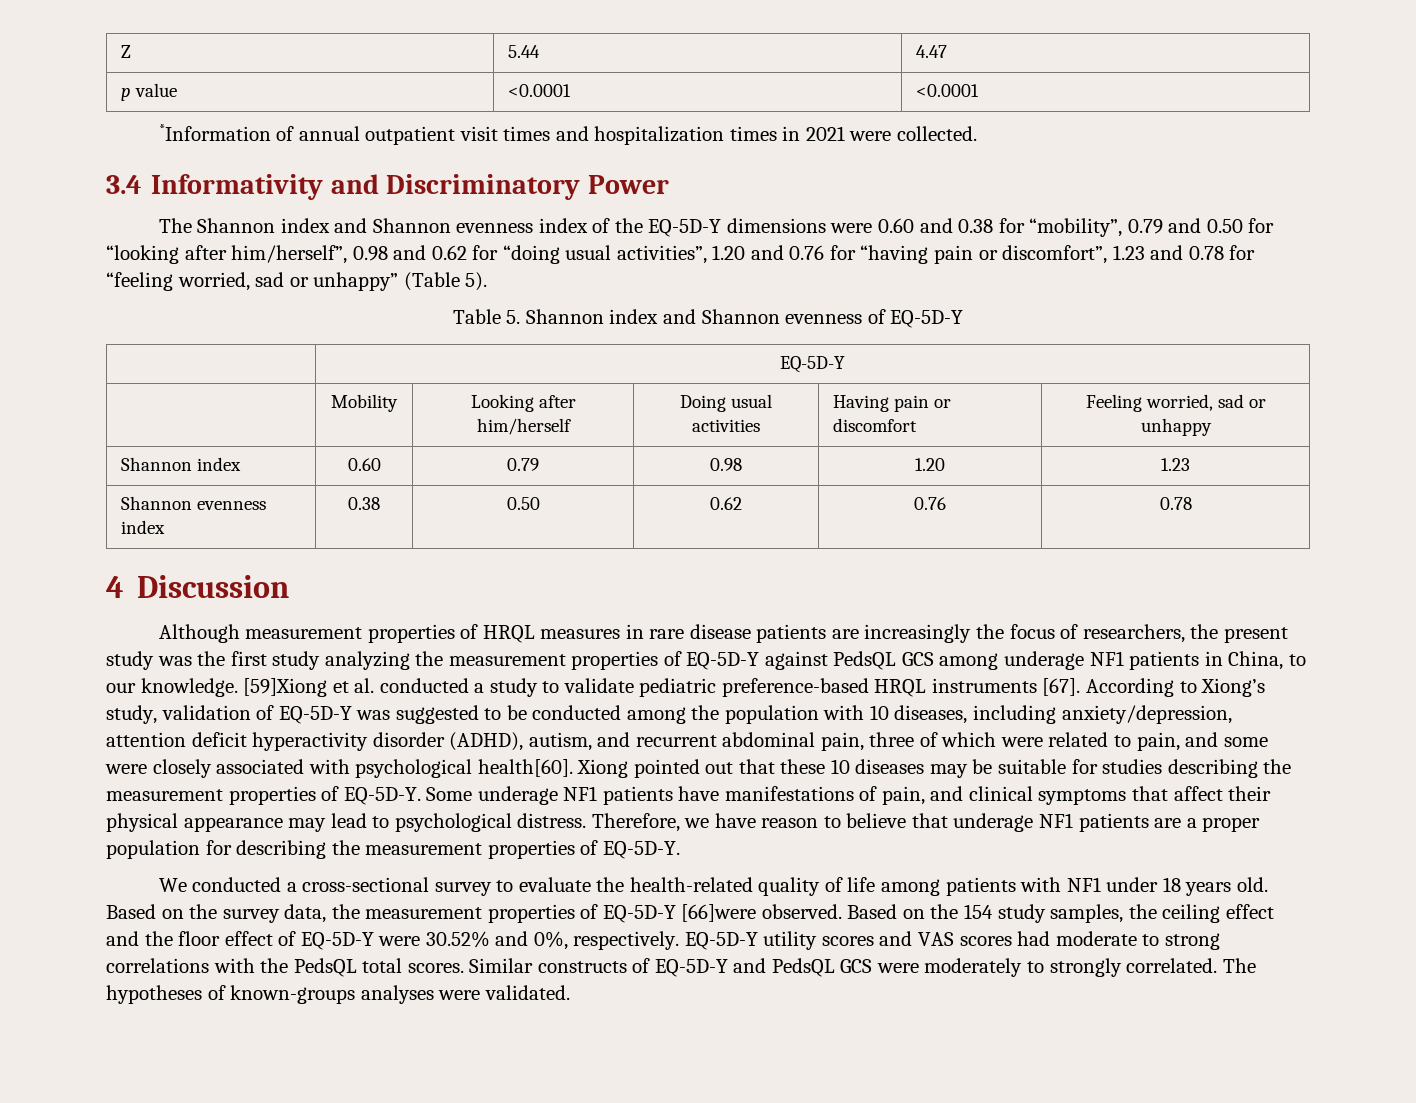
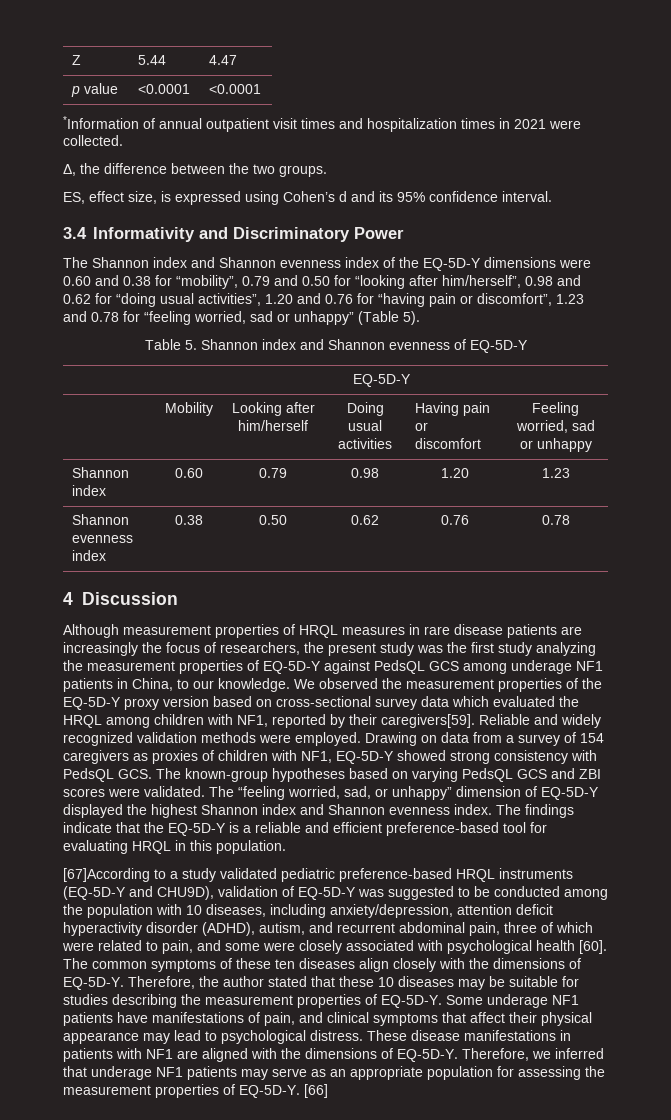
(977, 133) none -> [63,163,327,177] [63,191,552,205] // Δ, the difference between the two groups. // ES, effect size, is expressed using Cohen’s d and its 95% confidence interval.
[243,678,1266,697] [106,705,157,724] [59]Xiong et al. conducted a study to validate pediatric preference-based HRQL instruments [67]. According to Xiong’s study, -> [294,678,602,692] [63,696,579,710] [63,714,601,728] [63,732,604,746] [63,750,597,764] [63,768,601,782] [63,786,599,800] [63,804,574,818] [63,822,547,836] [63,840,286,854] [63,868,573,882] [63,886,214,900] We observed the measurement properties of the EQ-5D-Y proxy version based on cross-sectional survey data which evaluated the HRQL among children with NF1, reported by their caregivers[59]. Reliable and widely recognized validation methods were employed. Drawing on data from a survey of 154 caregivers as proxies of children with NF1, EQ-5D-Y showed strong consistency with PedsQL GCS. The known-group hypotheses based on varying PedsQL GCS and ZBI scores were validated. The “feeling worried, sad, or unhappy” dimension of EQ-5D-Y displayed the highest Shannon index and Shannon evenness index. The findings indicate that the EQ-5D-Y is a reliable and efficient preference-based tool for evaluating HRQL in this population. // [67]According to a study validated pediatric preference-based HRQL instruments (EQ-5D-Y and CHU9D),
[477,759,734,778] health[60]. Xiong pointed out -> [536,940,607,954] [63,958,581,972] [63,976,307,990] health [60]. The common symptoms of these ten diseases align closely with the dimensions of EQ-5D-Y. Therefore, the author stated
[591,813,1261,832] Therefore, we have reason to believe that underage NF1 patients are a proper -> [367,1030,571,1041] [63,1048,604,1062] [63,1066,423,1080] These disease manifestations in patients with NF1 are aligned with the dimensions of EQ-5D-Y. Therefore, we inferred that underage NF1 patients may serve as an appropriate
[236,840,680,859] [158,877,1268,896] [106,904,1274,923] [106,931,1220,950] [106,958,1256,977] [106,985,570,1004] describing the measurement properties of EQ-5D-Y. // We conducted a cross-sectional survey to evaluate the health-related quality of life among patients with NF1 under 18 years old. Based on the survey data, the measurement properties of EQ-5D-Y [66]were observed. Based on the 154 study samples, the ceiling effect and the floor effect of EQ-5D-Y were 30.52% and 0%, respectively. EQ-5D-Y utility scores and VAS scores had moderate to strong correlations with the PedsQL total scores. Similar constructs of EQ-5D-Y and PedsQL GCS were moderately to strongly correlated. The hypotheses of known-groups analyses were validated. -> [518,1066,605,1080] [63,1084,328,1098] assessing the measurement properties of EQ-5D-Y. [66]

